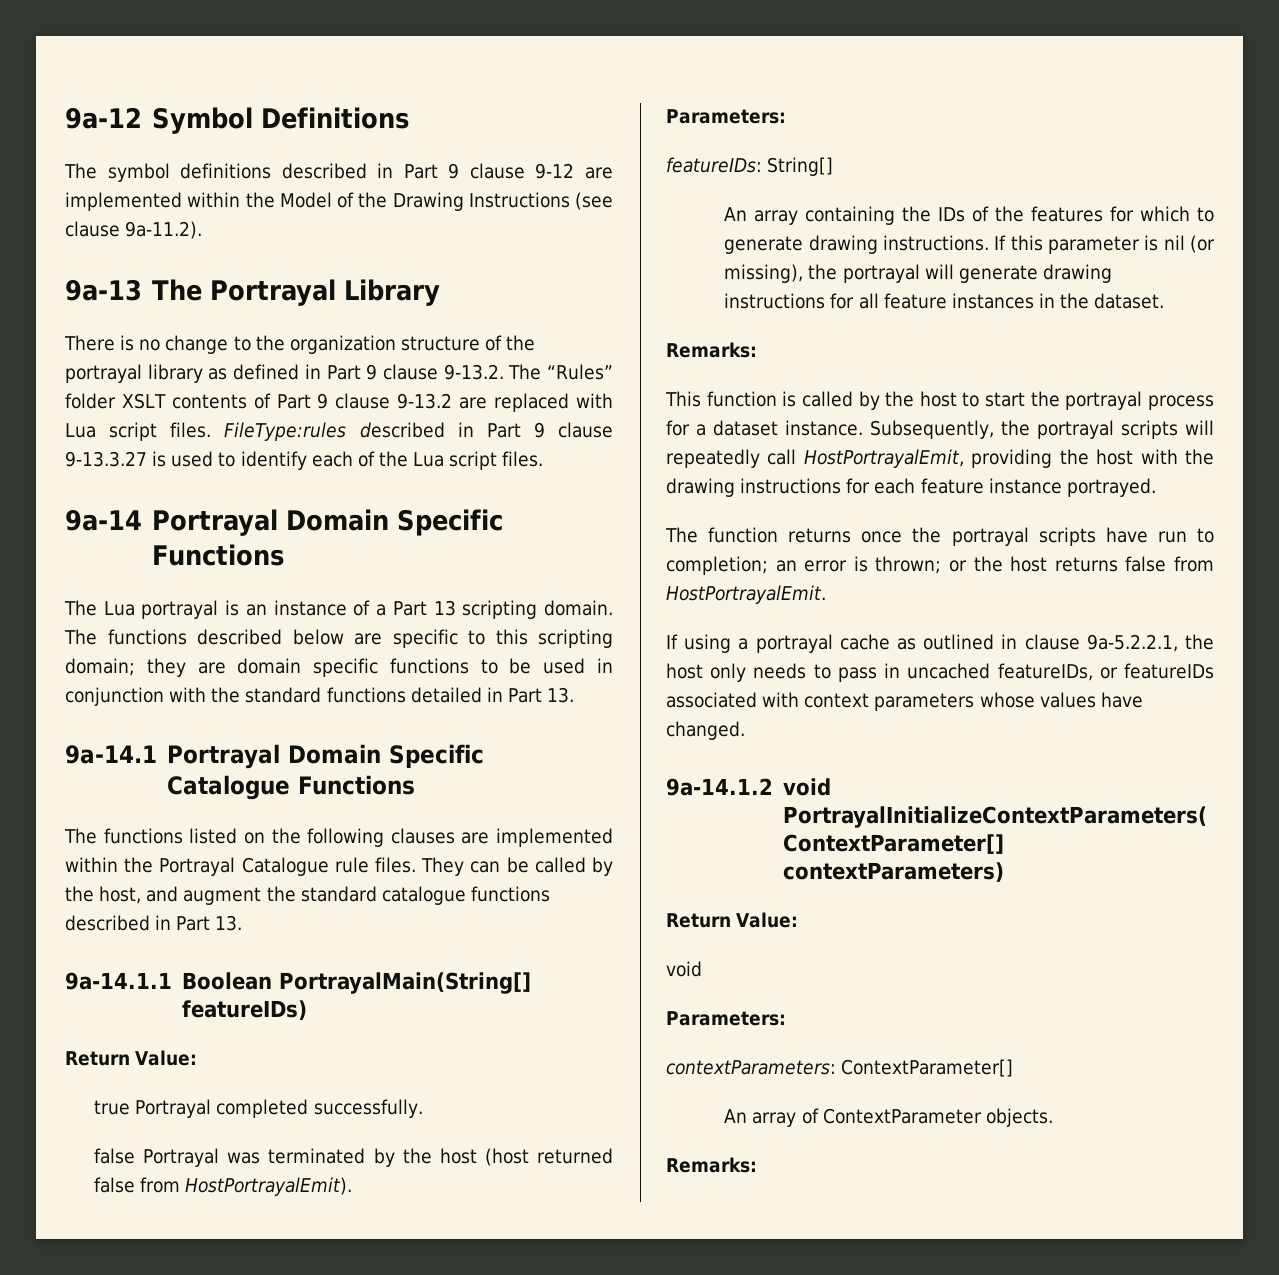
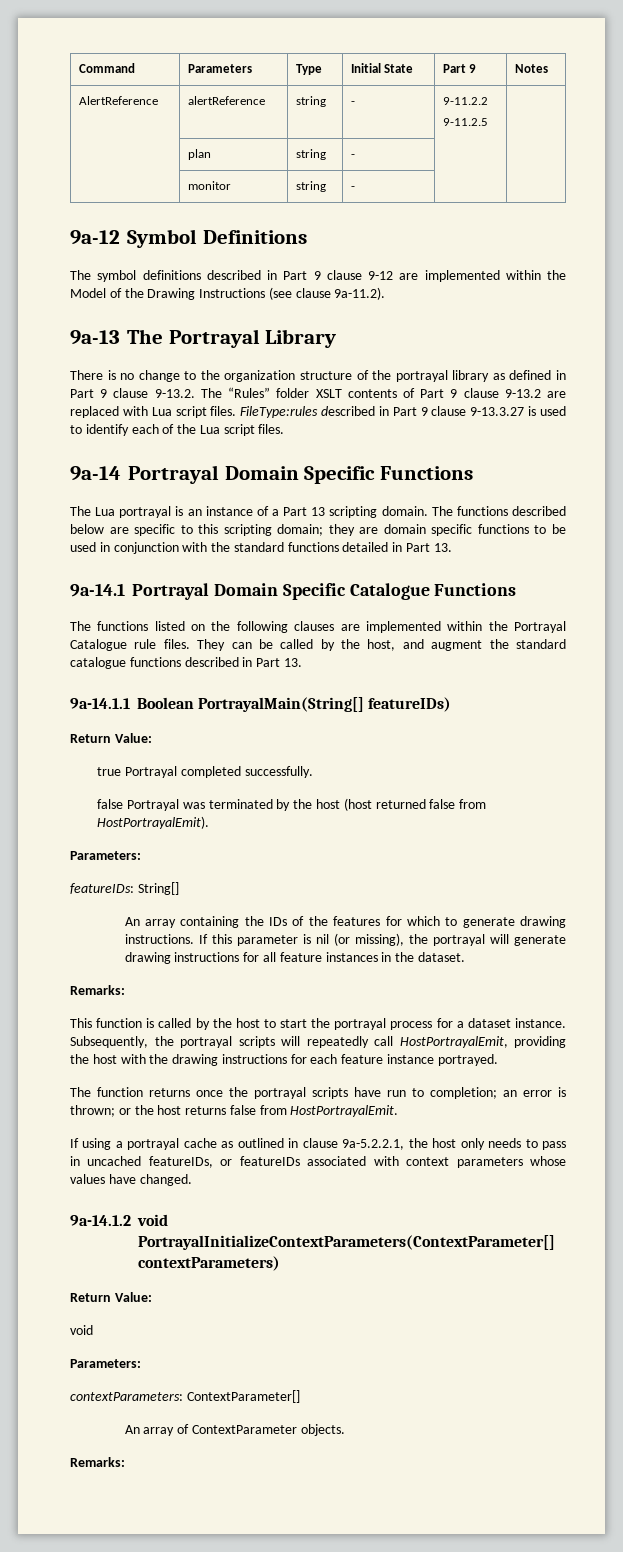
(65, 118) none -> [78,63,135,73] [187,64,252,73] [295,64,322,75] [350,63,414,73] [442,64,477,73] [514,64,548,73] [78,96,158,105] [187,96,265,105] [295,96,326,107] [350,101,355,105] [442,97,488,105] [442,118,488,126] [187,149,211,160] [295,149,326,160] [350,154,355,158] [187,181,231,190] [295,181,326,192] [350,186,355,190] Command | Parameters | Type | Initial State | Part 9 | Notes // AlertReference | alertReference | string | - | 9-11.2.2 // 9-11.2.5 | // | plan | string | - | | // | monitor | string | - | | //

